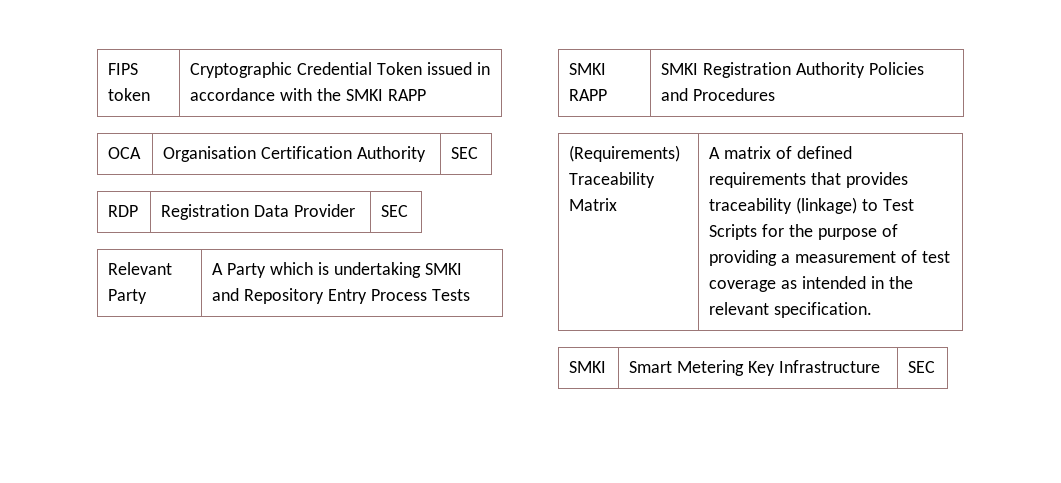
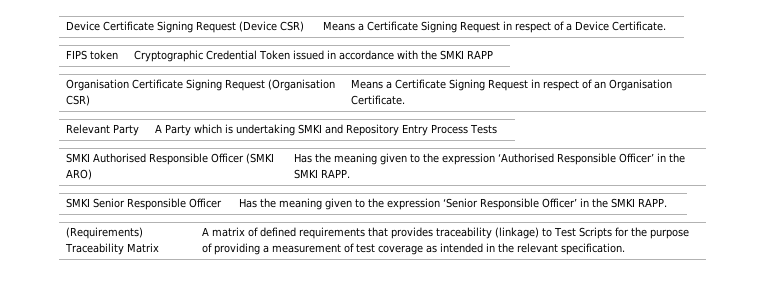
(108, 69) none -> [66,21,305,33] [323,21,667,33] Device Certificate Signing Request (Device CSR) | Means a Certificate Signing Request in respect of a Device Certificate. //
[108,147,142,159] [163,146,427,162] [451,147,479,159] [108,205,139,217] [161,204,356,220] [381,205,409,217] OCA | Organisation Certification Authority | SEC // RDP | Registration Data Provider | SEC -> [66,79,336,91] [66,95,91,106] [351,79,673,91] [351,95,406,105] Organisation Certificate Signing Request (Organisation CSR) | Means a Certificate Signing Request in respect of an Organisation Certificate.
[569,89,608,101] [661,62,924,78] [661,88,776,101] RAPP | SMKI Registration Authority Policies and Procedures -> [93,153,275,165] [66,169,93,180] [294,153,686,165] [294,169,351,179] [66,198,223,210] [239,198,668,210] Authorised Responsible Officer (SMKI ARO) | Has the meaning given to the expression ‘Authorised Responsible Officer’ in the SMKI RAPP. // SMKI Senior Responsible Officer | Has the meaning given to the expression ‘Senior Responsible Officer’ in the SMKI RAPP.
[569,361,607,373] [629,360,880,376] [908,361,936,373] // SMKI | Smart Metering Key Infrastructure | SEC -> (626, 249) none

